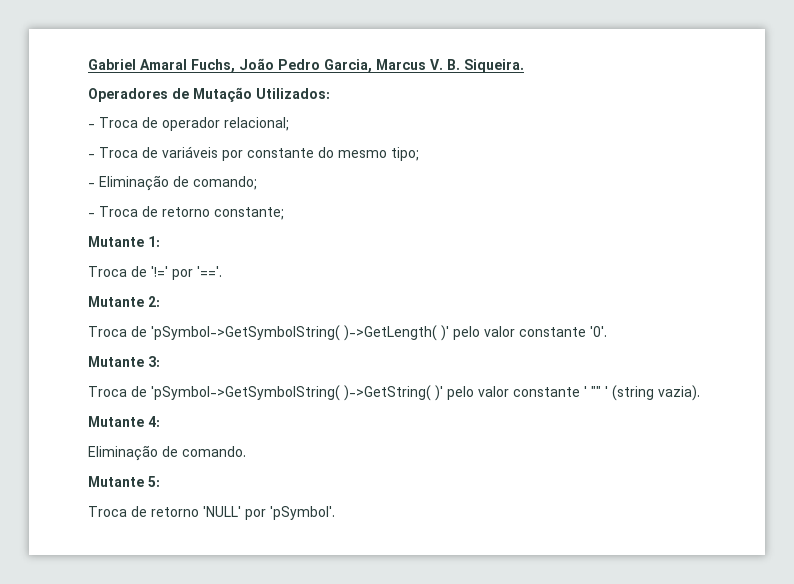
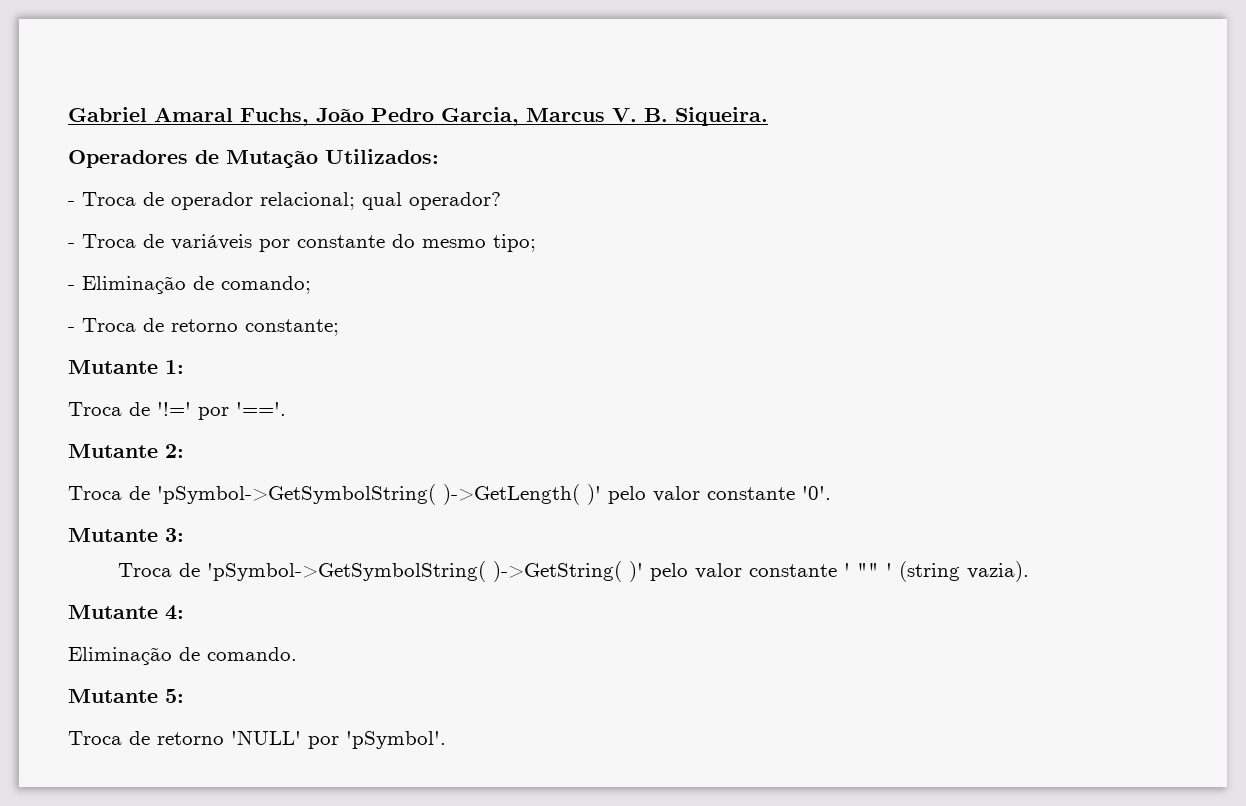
(289, 124) none -> [362,192,501,210] qual operador?

